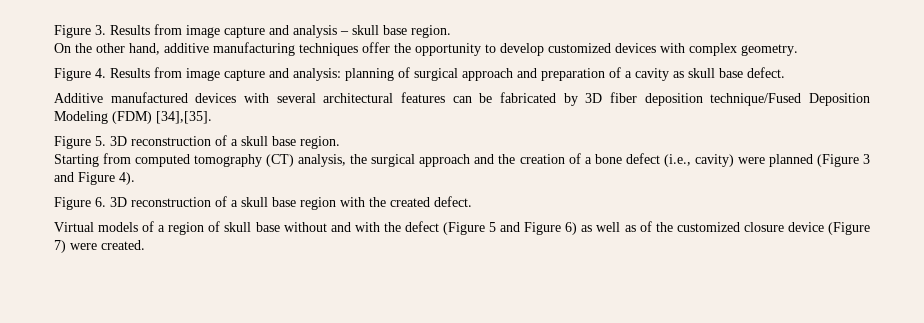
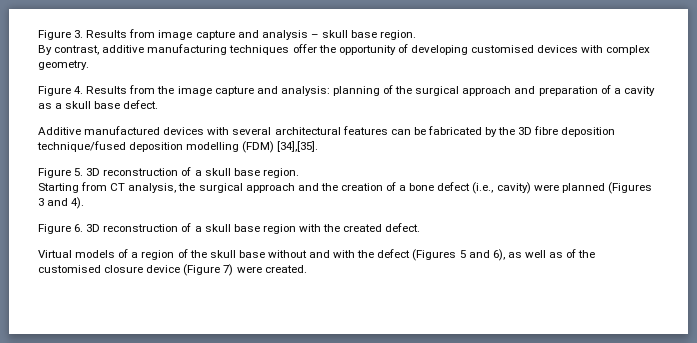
[54,43,160,55] On the other hand, -> [38,45,100,55] By contrast,
[485,43,611,56] to develop customized -> [397,44,535,55] of developing customised
(182, 72) none -> [157,86,175,94] the
(410, 72) none -> [395,86,413,94] the
(684, 74) none -> [55,103,63,109] a
[585,92,870,106] [54,111,108,124] 3D fiber deposition technique/Fused Deposition Modeling -> [498,126,616,137] [37,141,240,152] the 3D fibre deposition technique/fused deposition modelling
[135,154,295,167] computed tomography (CT) -> [110,183,126,191] CT
[816,154,859,167] (Figure -> [607,182,652,194] (Figures
[78,172,115,185] Figure -> (69, 202) none
(221, 226) none -> [189,250,207,258] the
[443,222,486,235] (Figure -> [412,249,457,261] (Figures
[524,222,578,235] Figure 6) -> [492,249,505,261] 6),
[676,222,740,232] customized -> [38,265,101,273] customised

